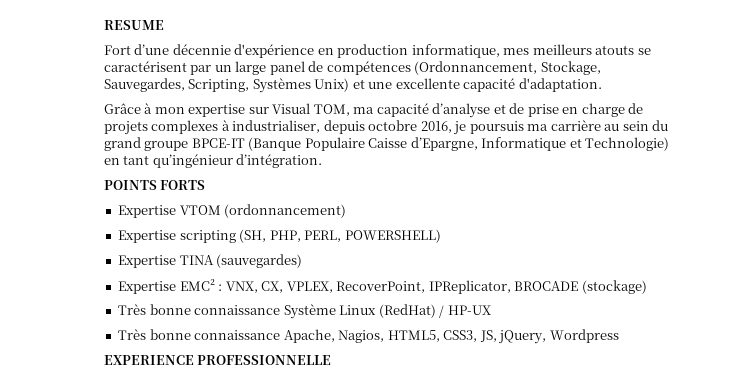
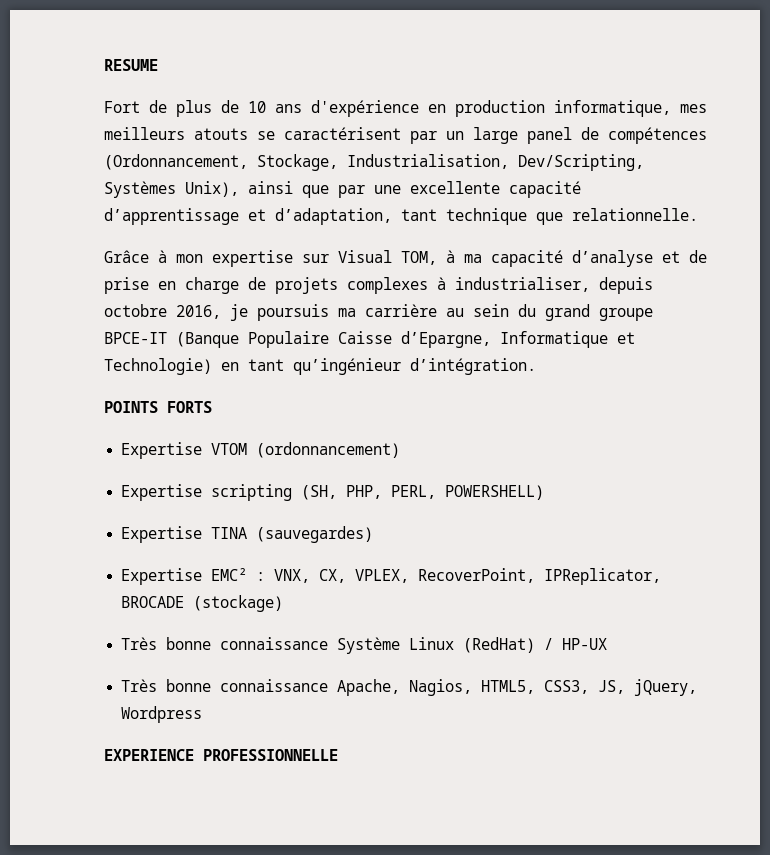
[134,44,231,55] d’une décennie -> [149,100,303,117] de plus de 10 ans
[103,78,602,93] Sauvegardes, Scripting, Systèmes Unix) et une excellente capacité d'adaptation. -> [347,154,645,171] [104,181,582,198] [104,208,699,225] Industrialisation, Dev/Scripting, Systèmes Unix), ainsi que par une excellente capacité d’apprentissage et d’adaptation, tant technique que relationnelle.
(350, 110) none -> [446,250,456,263] à

